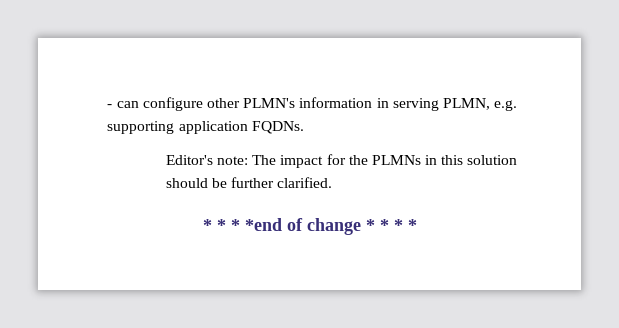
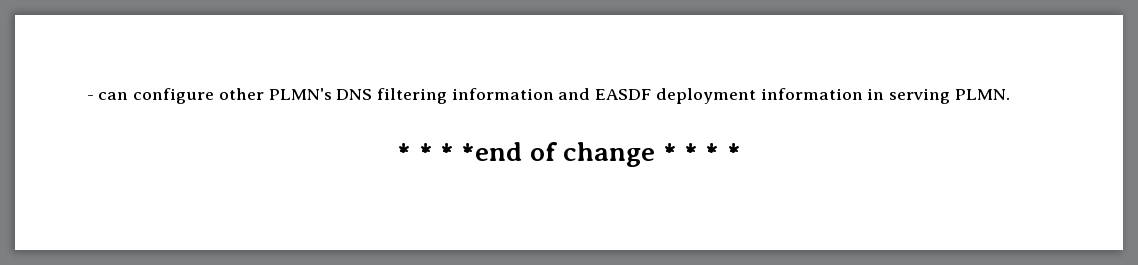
[299,97,518,111] [107,121,304,134] [165,154,518,168] [165,177,333,188] information in serving PLMN, e.g. supporting application FQDNs. // Editor's note: The impact for the PLMNs in this solution should be further clarified. -> [336,88,1010,104] DNS filtering information and EASDF deployment information in serving PLMN.

